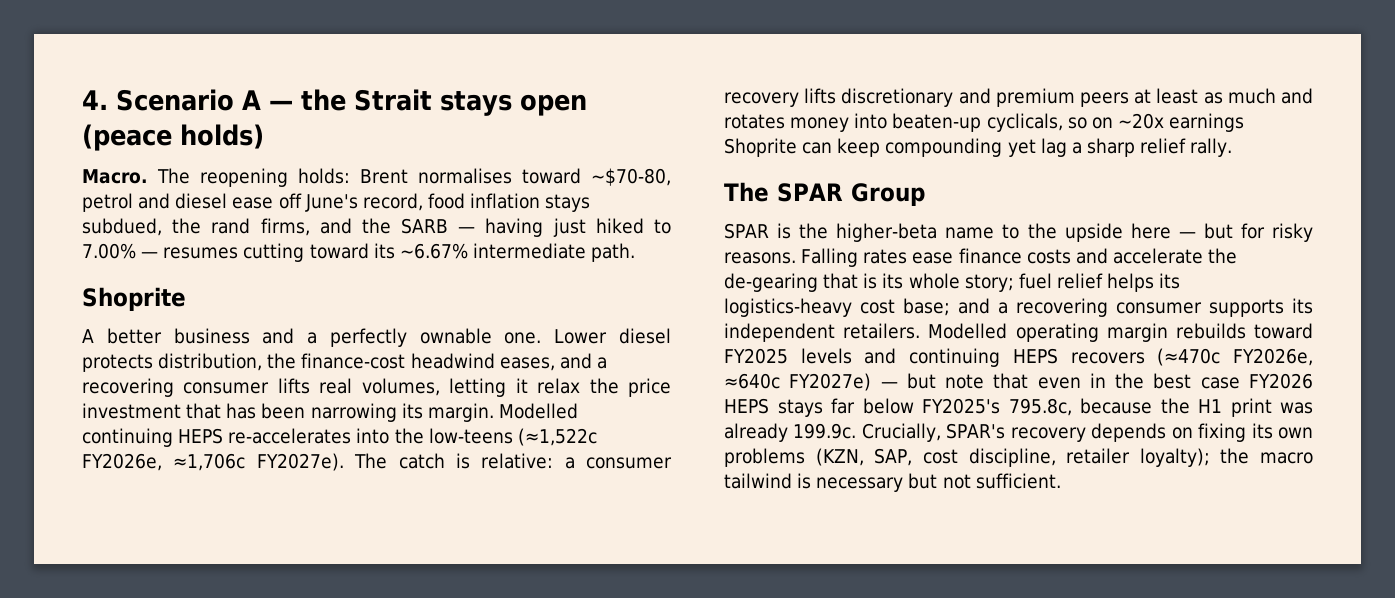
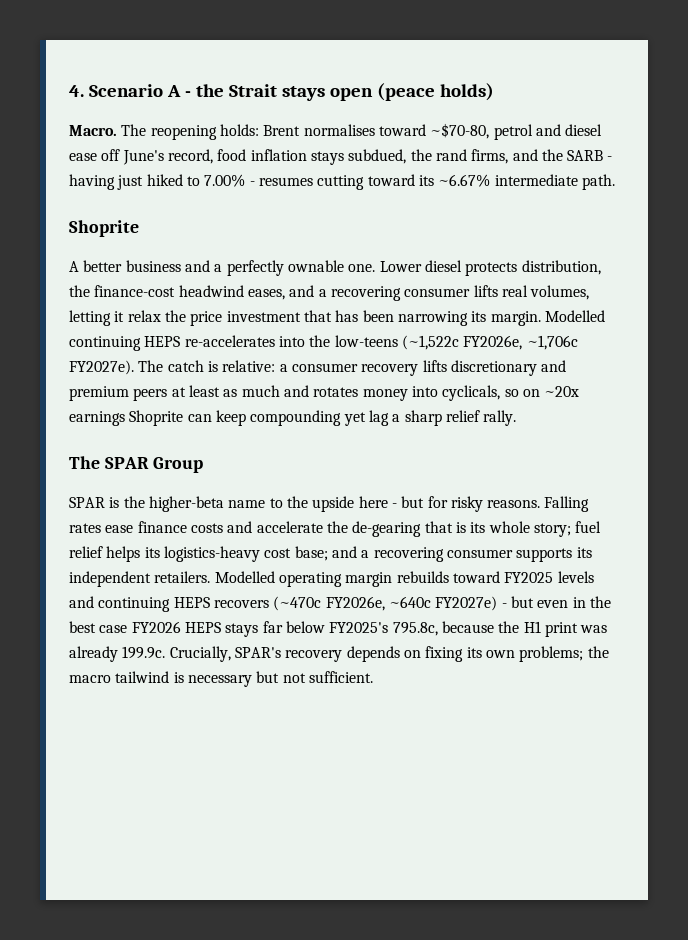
[269,100,293,110] — -> [184,91,191,97] -
[458,227,476,233] — -> [607,156,613,161] -
[141,252,159,258] — -> [249,181,255,186] -
[517,428,597,446] [82,453,246,471] (≈1,522c FY2026e, ≈1,706c -> [401,335,578,350] (~1,522c FY2026e, ~1,706c
[892,113,982,132] beaten-up -> (438, 391) none
[1178,232,1196,238] — -> [391,503,397,508] -
[1157,348,1313,366] [724,373,1029,391] (≈470c FY2026e, ≈640c FY2027e) — but note that -> [273,596,534,611] (~470c FY2026e, ~640c FY2027e) - but
[724,448,1210,467] problems (KZN, SAP, cost discipline, retailer loyalty); -> [519,646,584,662] problems;

